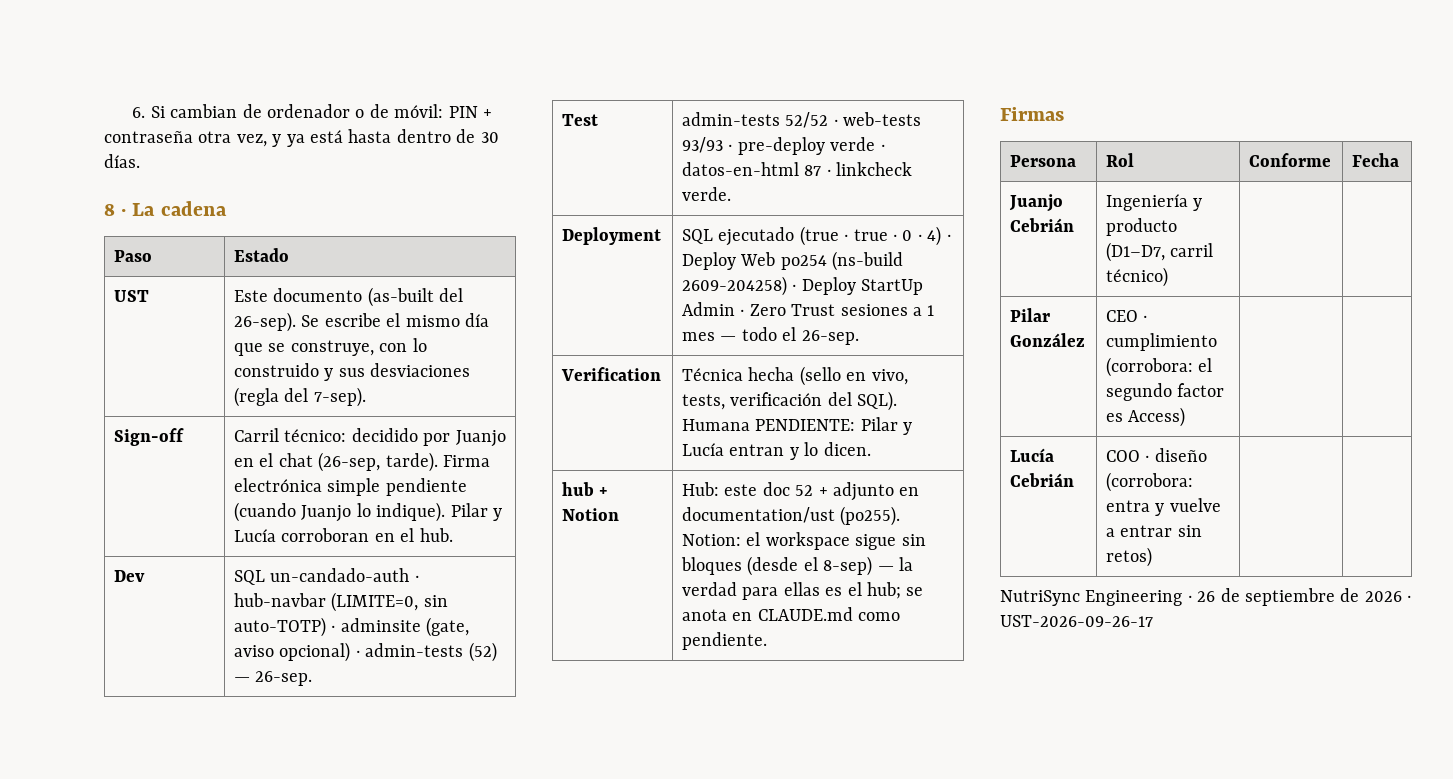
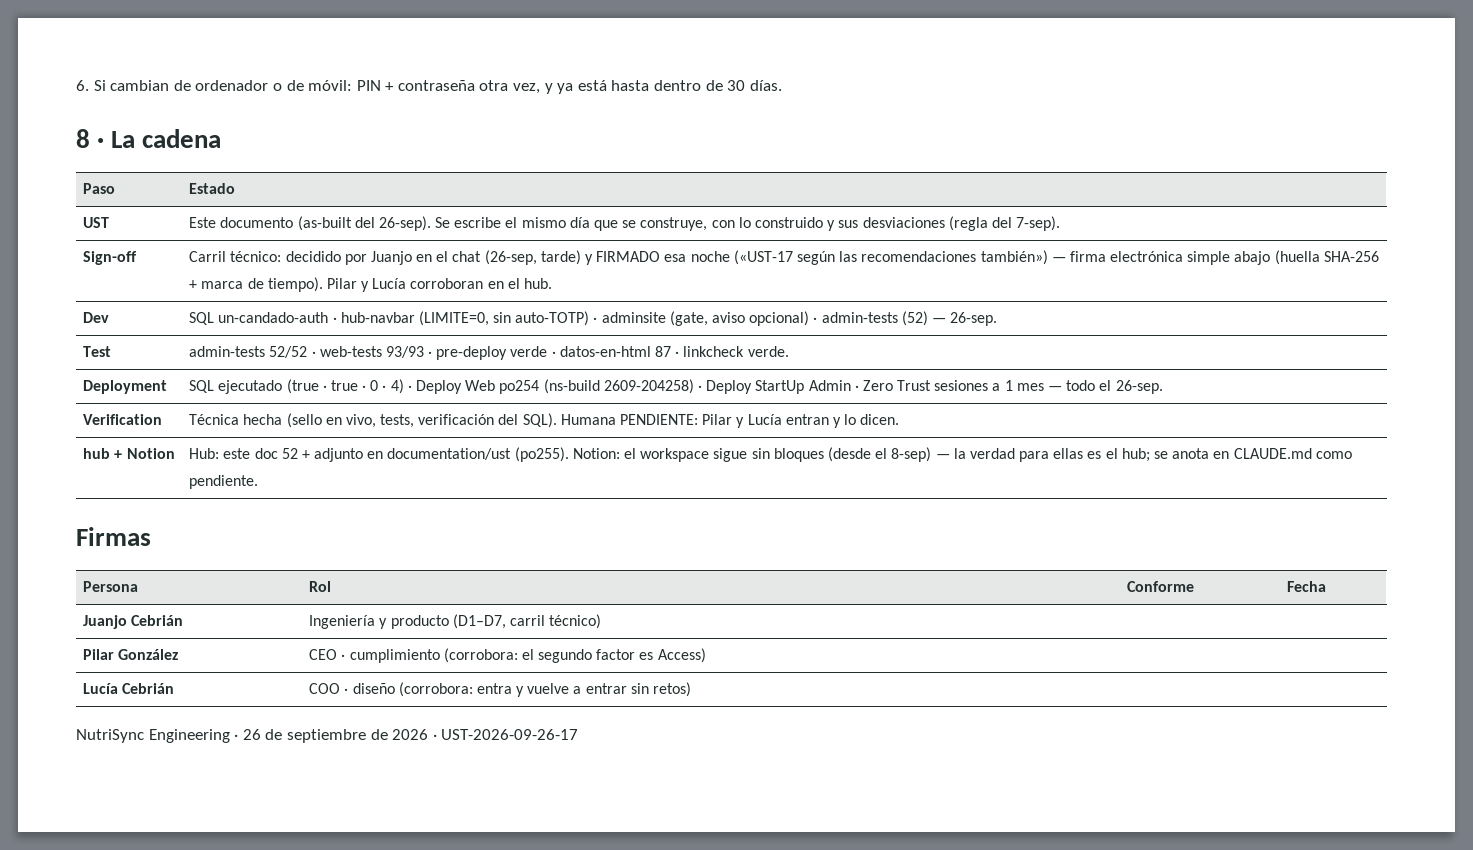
[385,452,491,472] [234,478,467,496] [234,502,446,522] tarde). Firma electrónica simple pendiente (cuando Juanjo lo indique). -> [540,250,1379,265] [189,277,323,292] tarde) y FIRMADO esa noche («UST-17 según las recomendaciones también») — firma electrónica simple abajo (huella SHA-256 + marca de tiempo).

